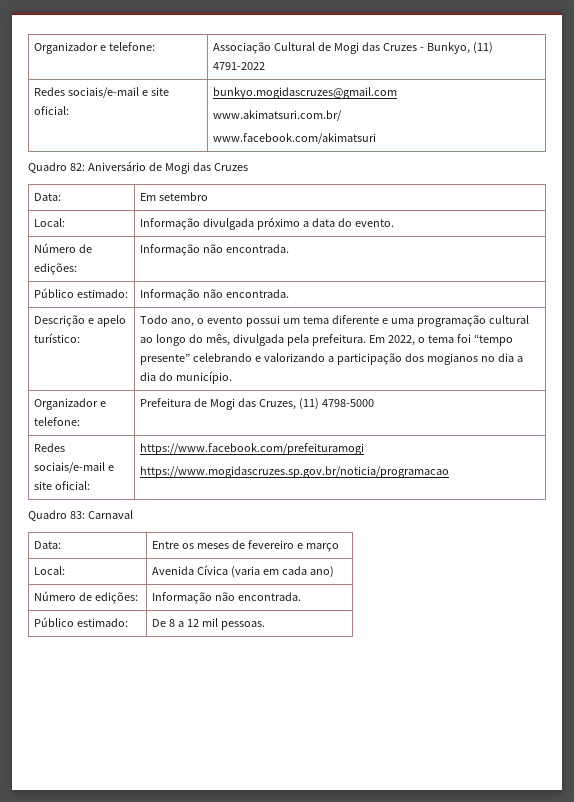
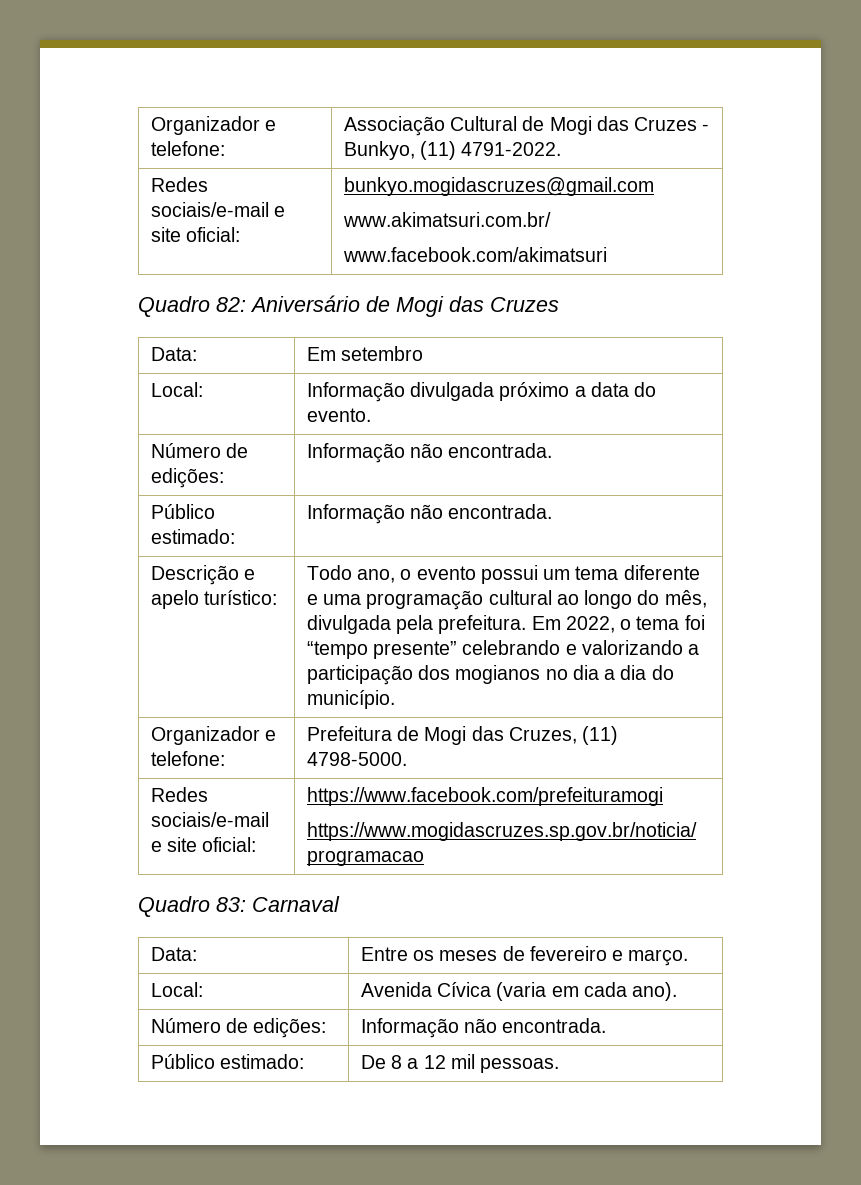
[213,62,266,70] 4791-2022 -> [461,142,562,156] 4791-2022.
[321,399,374,407] 4798-5000 -> [306,752,407,766] 4798-5000.
[305,543,339,552] março -> [628,949,689,966] março.
[309,566,334,578] ano) -> [632,982,678,1001] ano).

